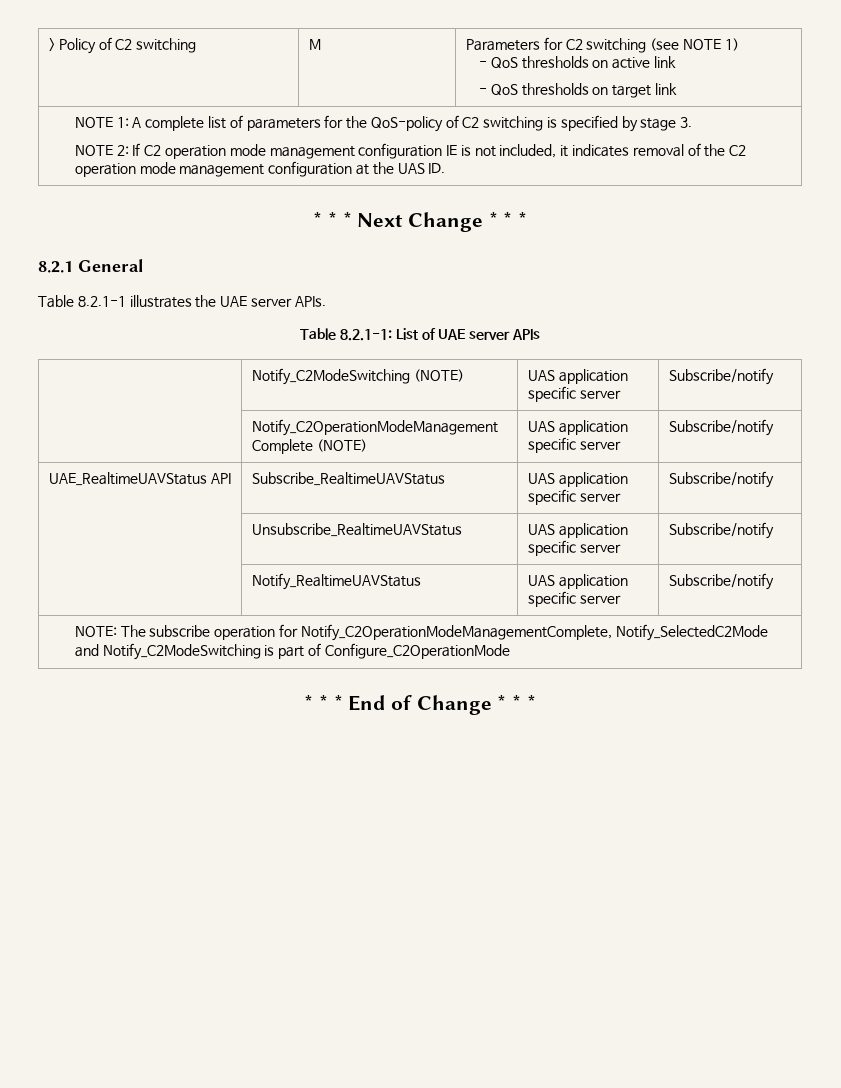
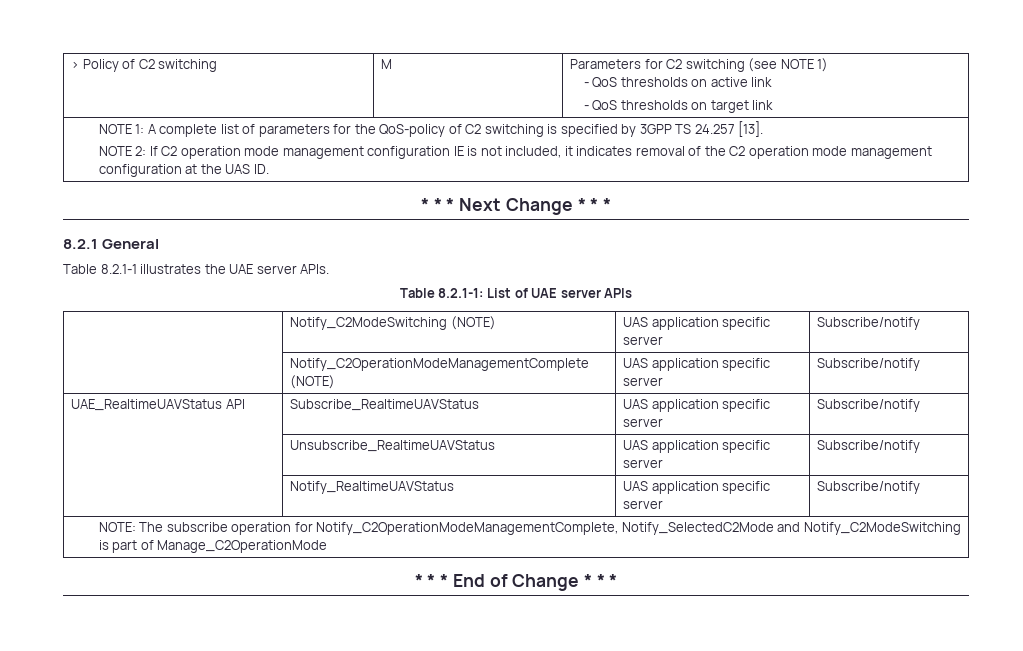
[640,117,693,131] stage 3. -> [639,121,764,137] 3GPP TS 24.257 [13].
[324,643,510,659] Configure_C2OperationMode -> [157,540,328,553] Manage_C2OperationMode

